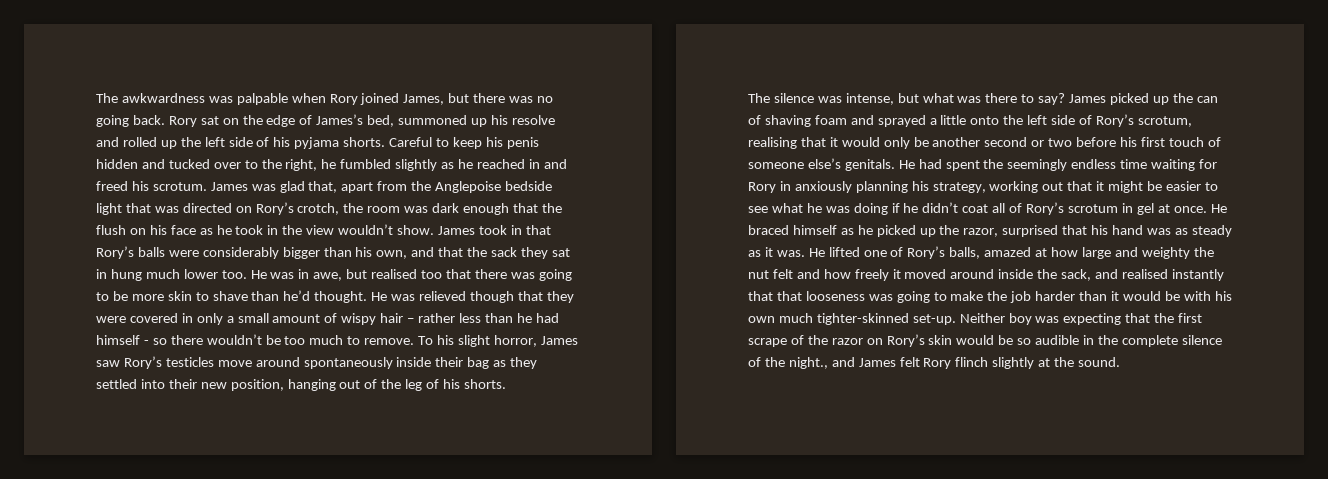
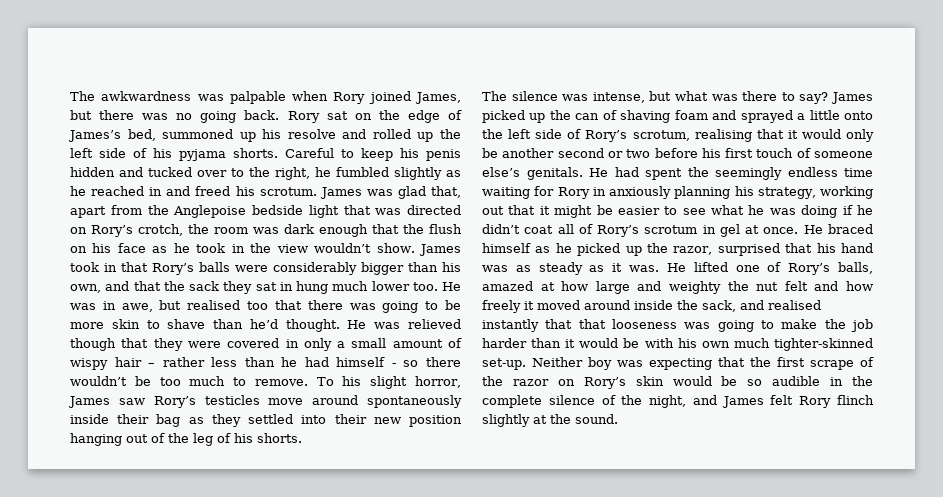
[230,379,284,391] position, -> [409,415,463,427] position
[788,357,828,369] night., -> [649,395,687,408] night,

